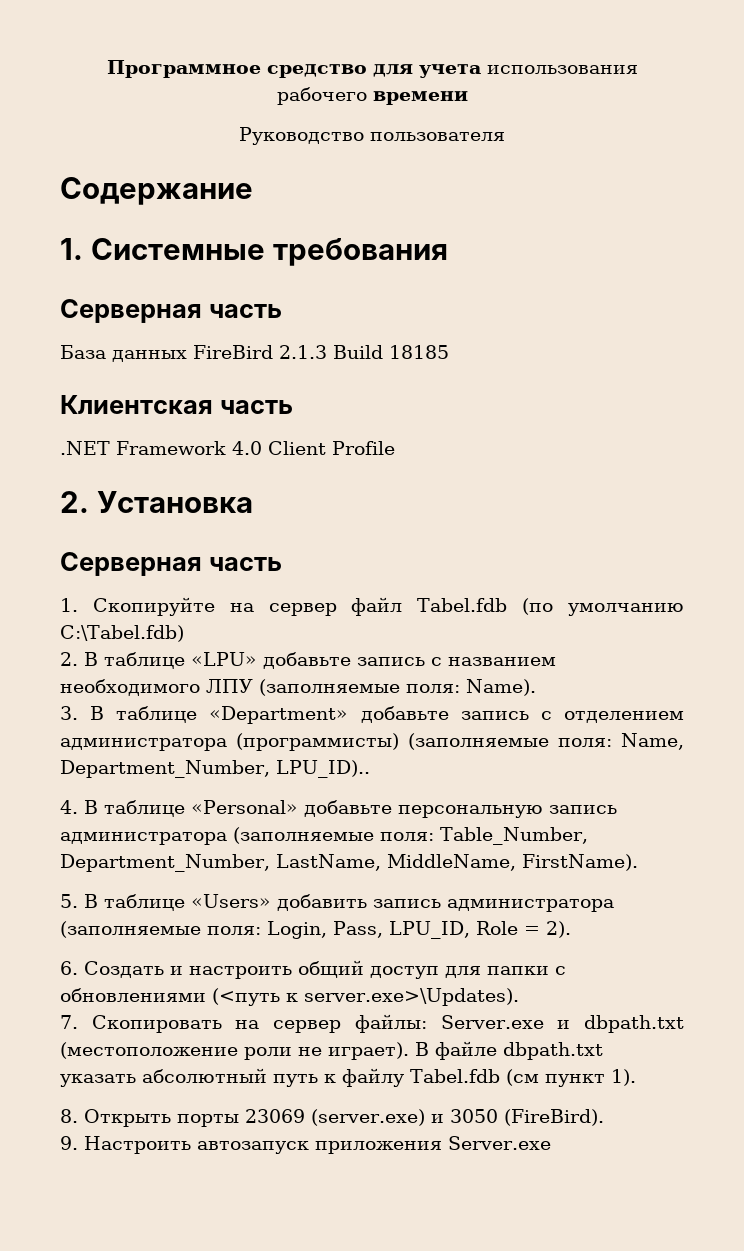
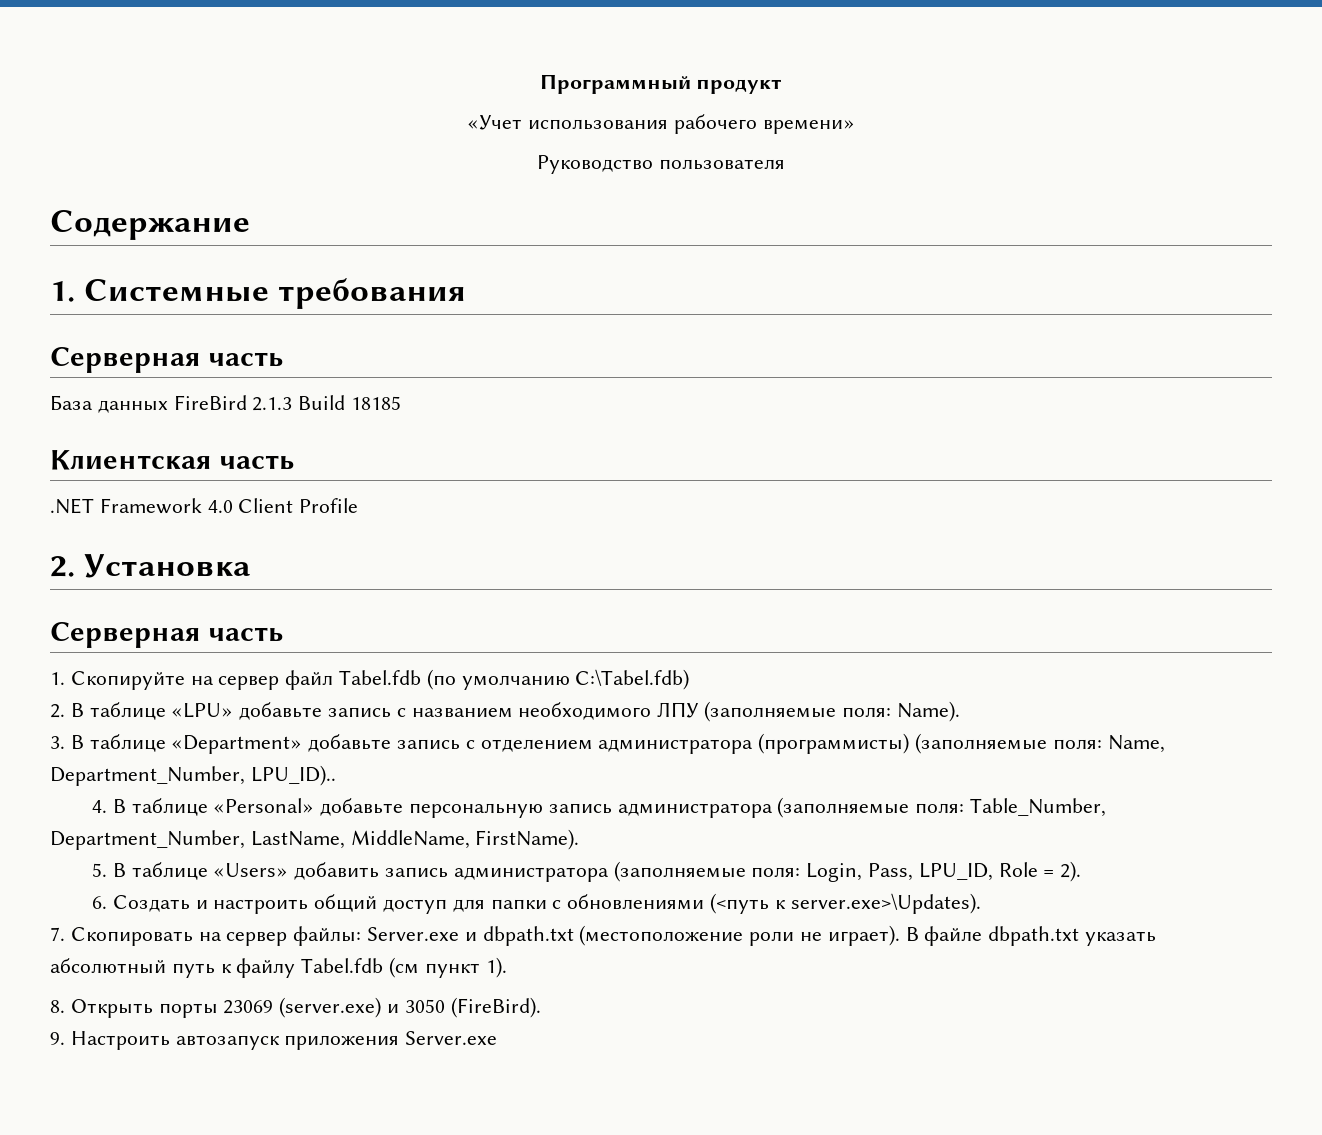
[106,60,481,78] Программное средство для учета -> [539,74,783,94] [467,115,523,130] Программный продукт // «Учет
[372,91,468,105] времени -> [762,119,855,134] времени»

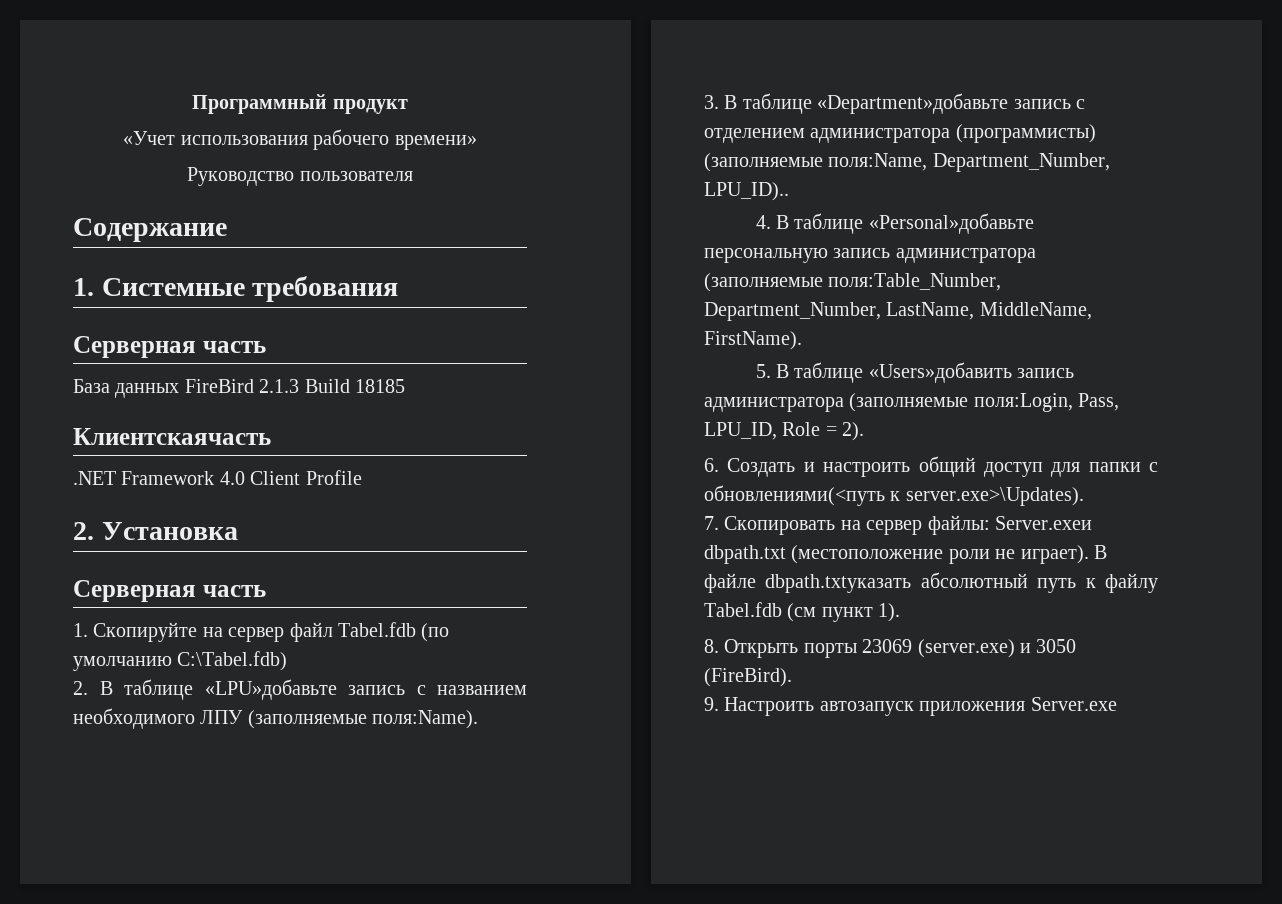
[50,450,294,470] Клиентская часть -> [73,428,271,445] Клиентскаячасть
[171,702,323,720] «LPU» добавьте -> [204,679,337,700] «LPU»добавьте
[841,701,960,722] поля: Name). -> [372,710,479,729] поля:Name).
[171,734,392,754] «Department» добавьте -> [817,93,1009,114] «Department»добавьте
[1052,735,1165,753] поля: Name, -> [828,153,928,171] поля:Name,
[213,798,404,816] «Personal» добавьте -> [868,213,1034,234] «Personal»добавьте
[915,798,1106,817] поля: Table_Number, -> [828,273,1002,291] поля:Table_Number,
[213,861,863,882] «Users» добавить запись администратора (заполняемые поля: Login, -> [868,362,1075,383] [704,393,1073,412] «Users»добавить запись администратора (заполняемые поля:Login,
[567,893,769,914] обновлениями (<путь -> [704,485,885,506] обновлениями(<путь
[367,927,477,941] Server.exe и -> [995,516,1092,530] Server.exeи
[988,926,1157,946] dbpath.txt указать -> [765,574,912,593] dbpath.txtуказать

